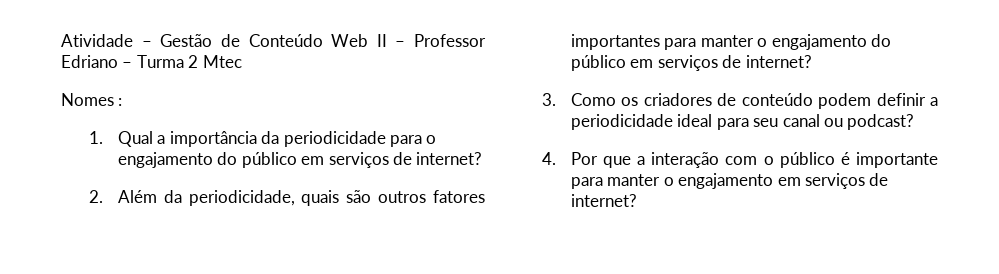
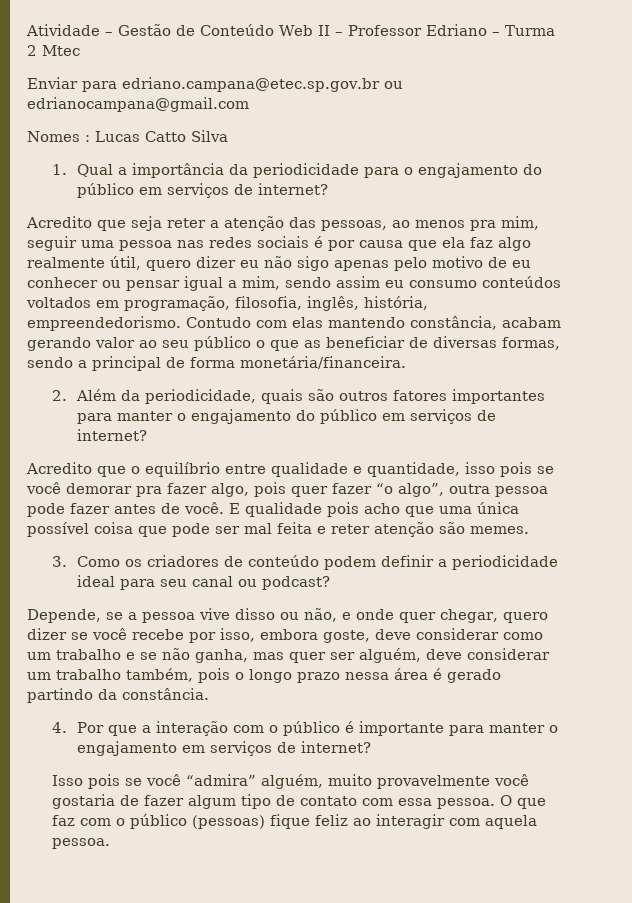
(242, 61) none -> [27,77,403,92] [27,97,249,112] // Enviar para edriano.campana@etec.sp.gov.br ou edrianocampana@gmail.com
(123, 102) none -> [95,130,228,142] Lucas Catto Silva
(483, 158) none -> [26,216,539,231] [27,236,531,251] [27,256,531,271] [27,276,561,291] [26,296,428,311] [27,316,561,331] [27,336,560,351] [27,356,406,371] // Acredito que seja reter a atenção das pessoas, ao menos pra mim, seguir uma pessoa nas redes sociais é por causa que ela faz algo realmente útil, quero dizer eu não sigo apenas pelo motivo de eu conhecer ou pensar igual a mim, sendo assim eu consumo conteúdos voltados em programação, filosofia, inglês, história, empreendedorismo. Contudo com elas mantendo constância, acabam gerando valor ao seu público o que as beneficiar de diversas formas, sendo a principal de forma monetária/financeira.
(812, 61) none -> [26,462,554,477] [26,482,548,497] [27,502,519,517] [27,522,529,537] // Acredito que o equilíbrio entre qualidade e quantidade, isso pois se você demorar pra fazer algo, pois quer fazer “o algo”, outra pessoa pode fazer antes de você. E qualidade pois acho que uma única possível coisa que pode ser mal feita e reter atenção são memes.
(915, 122) none -> [27,608,548,623] [27,628,543,643] [27,648,550,663] [27,668,501,683] [27,688,209,703] // Depende, se a pessoa vive disso ou não, e onde quer chegar, quero dizer se você recebe por isso, embora goste, deve considerar como um trabalho e se não ganha, mas quer ser alguém, deve considerar um trabalho também, pois o longo prazo nessa área é gerado partindo da constância.
(637, 200) none -> [51,774,529,789] [51,794,546,809] [51,814,537,829] [51,838,110,849] // Isso pois se você “admira” alguém, muito provavelmente você gostaria de fazer algum tipo de contato com essa pessoa. O que faz com o público (pessoas) fique feliz ao interagir com aquela pessoa.

